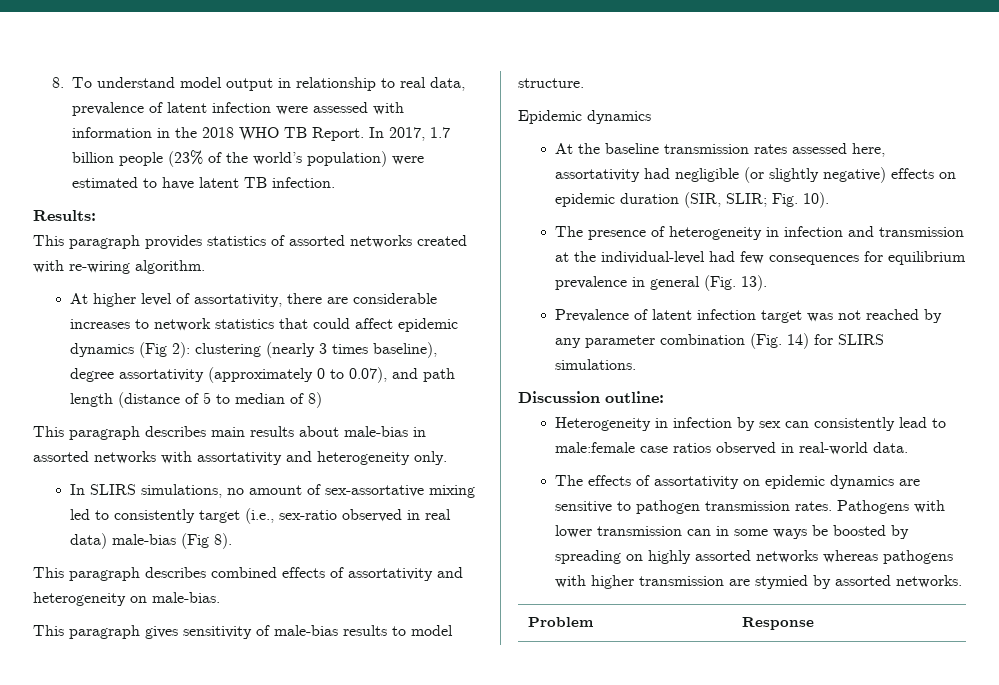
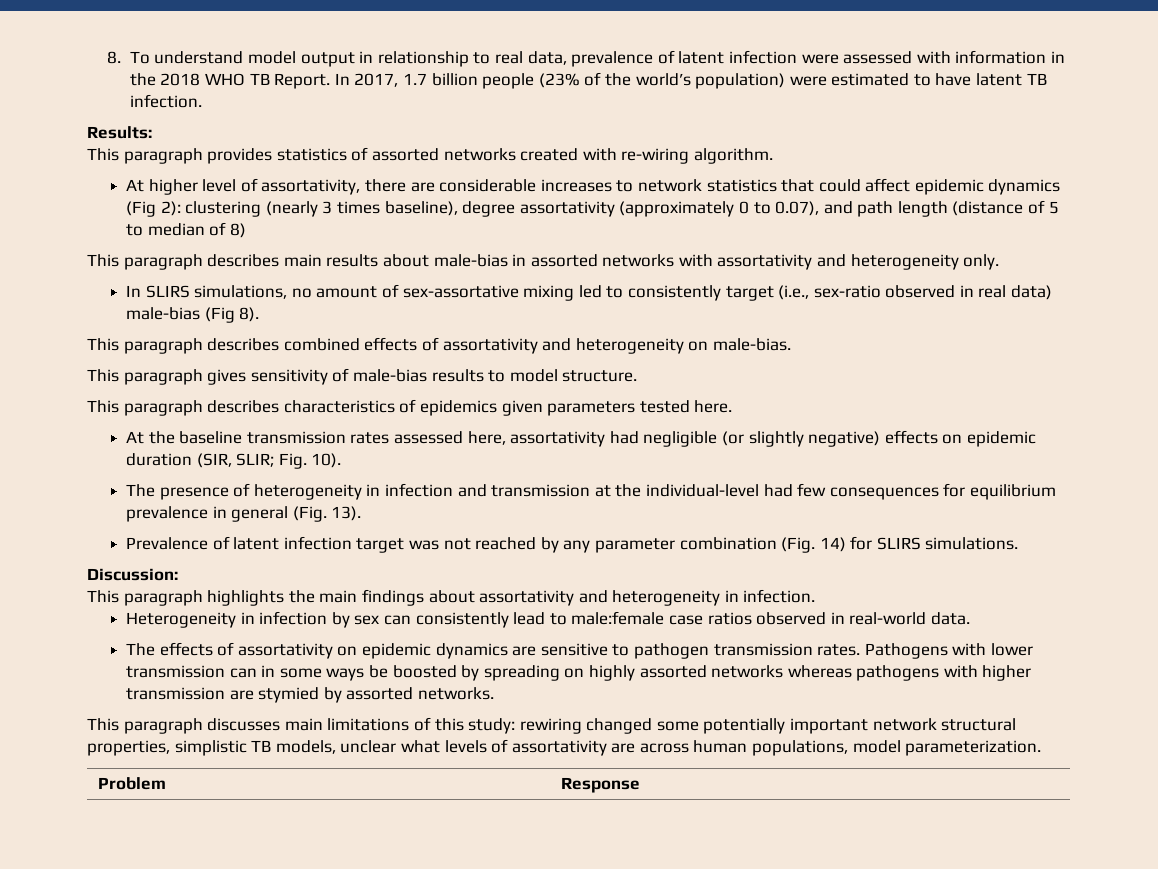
[518,110,651,124] Epidemic dynamics -> [87,399,733,416] This paragraph describes characteristics of epidemics given parameters tested here.
[518,391,664,403] Discussion outline: -> [87,568,178,581] [87,589,816,606] Discussion: // This paragraph highlights the main findings about assortativity and heterogeneity in infection.
(963, 581) none -> [87,717,1017,734] [87,739,1042,756] // This paragraph discusses main limitations of this study: rewiring changed some potentially important network structural properties, simplistic TB models, unclear what levels of assortativity are across human populations, model parameterization.

